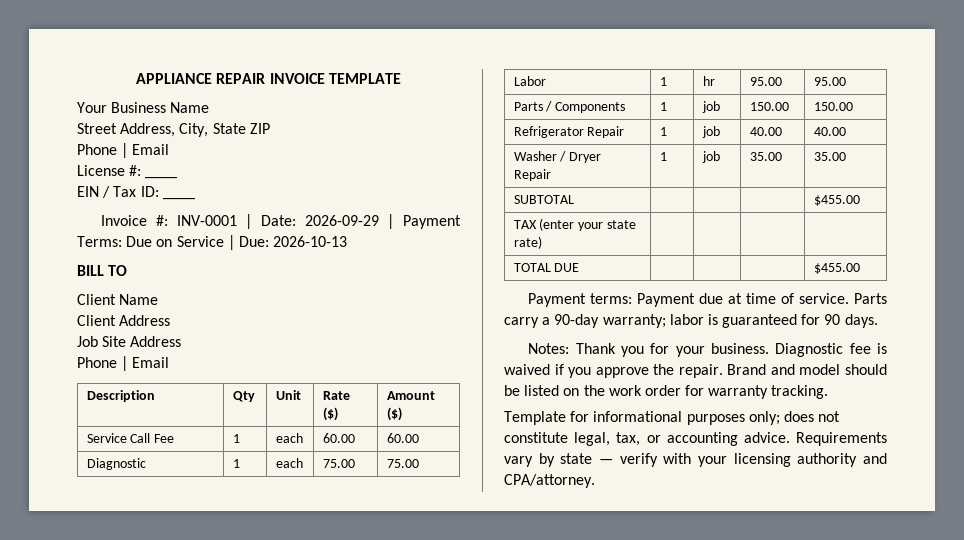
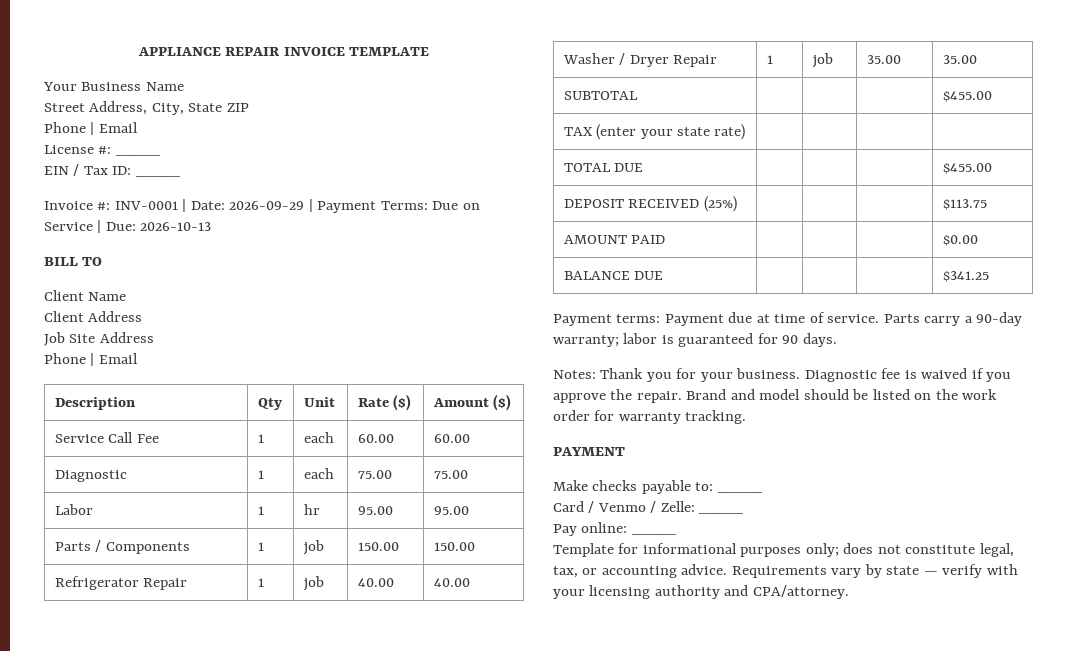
(860, 268) none -> [563,196,737,212] [942,199,987,210] [563,235,666,244] [942,235,978,246] [563,271,664,280] [942,271,989,282] // DEPOSIT RECEIVED (25%) | | | | $113.75 // AMOUNT PAID | | | | $0.00 // BALANCE DUE | | | | $341.25
(829, 392) none -> [553,447,625,456] [553,480,714,494] [717,491,762,493] [553,501,695,513] [699,512,744,514] [553,522,628,536] [631,533,676,535] // PAYMENT // Make checks payable to: ____ // Card / Venmo / Zelle: ____ // Pay online: ____

